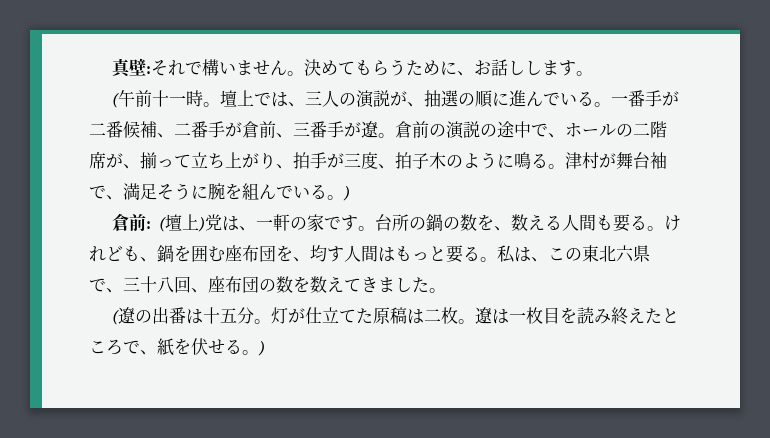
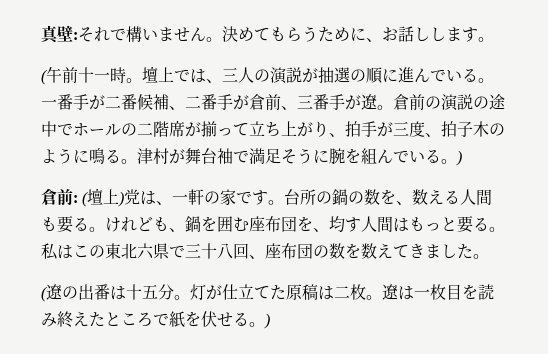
[407,102,425,107] 、 -> (318, 75) none
[548,133,565,138] 、 -> (73, 129) none
[123,164,140,169] 、 -> (201, 129) none
[106,195,123,200] 、 -> (249, 156) none
[531,257,548,262] 、 -> (73, 252) none
[106,288,123,293] 、 -> (185, 251) none
[140,350,157,355] 、 -> (169, 319) none

